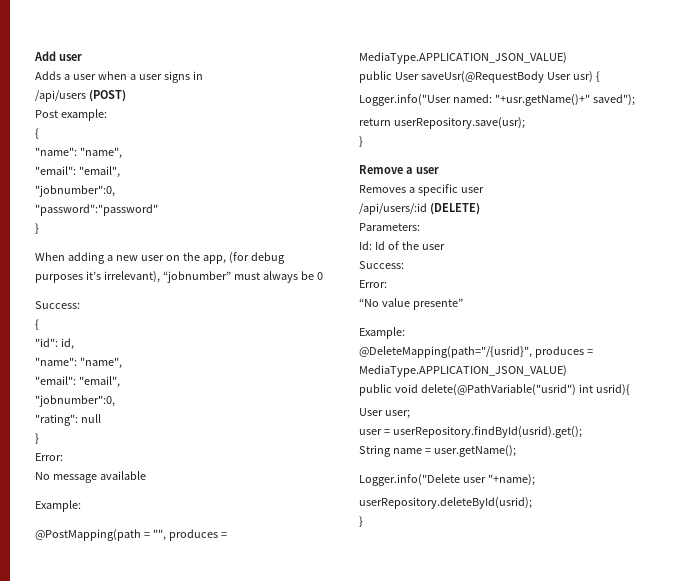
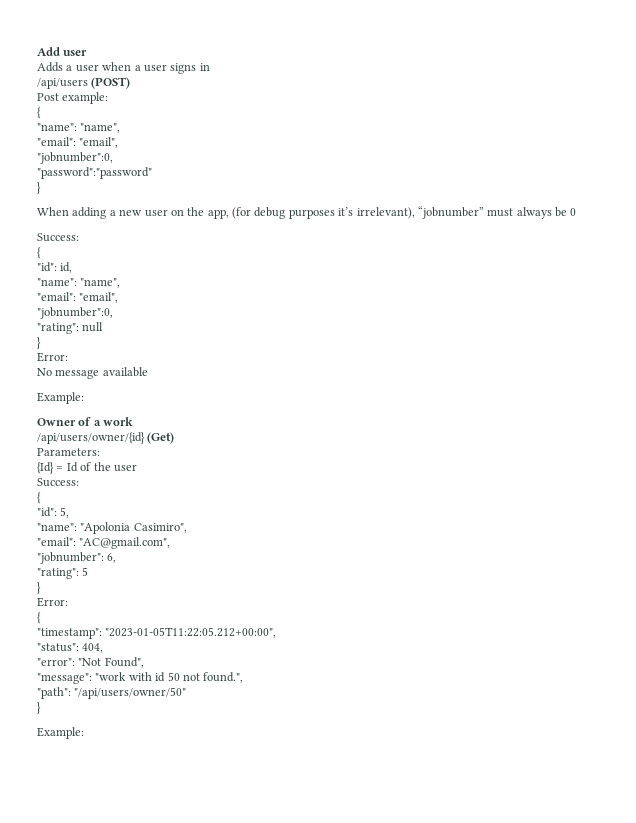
[35,529,227,541] [359,52,567,64] [359,71,600,83] [359,94,635,106] [359,117,525,129] [359,136,363,147] [359,165,439,174] [359,184,484,196] [359,203,480,215] @PostMapping(path = "", produces = MediaType.APPLICATION_JSON_VALUE) // public User saveUsr(@RequestBody User usr) { // Logger.info("User named: "+usr.getName()+" saved"); // return userRepository.save(usr); // } // Remove a user // Removes a specific user // /api/users/:id (DELETE) -> [37,417,134,426] [37,432,175,444] Owner of a work // /api/users/owner/{id} (Get)
[359,241,372,250] Id: -> [37,462,64,474] {Id} =
[359,280,387,288] [359,298,463,310] [359,327,405,339] [359,346,593,358] [359,365,567,377] [359,384,630,396] [359,408,410,419] [359,426,582,438] [359,445,516,457] [359,474,535,486] [359,497,532,509] [359,516,363,527] Error: // “No value presente” // Example: // @DeleteMapping(path="/{usrid}", produces = MediaType.APPLICATION_JSON_VALUE) // public void delete(@PathVariable("usrid") int usrid){ // User user; // user = userRepository.findById(usrid).get(); // String name = user.getName(); // Logger.info("Delete user "+name); // userRepository.deleteById(usrid); // } -> [37,492,41,504] [37,507,70,518] [37,522,187,534] [37,537,171,549] [37,552,117,564] [37,567,89,579] [37,582,41,594] [37,597,68,607] [37,612,41,624] [37,627,277,639] [37,643,104,653] [37,657,144,668] [37,672,244,684] [37,687,187,699] [37,702,41,714] [37,727,84,739] { // "id": 5, // "name": "Apolonia Casimiro", // "email": "AC@gmail.com", // "jobnumber": 6, // "rating": 5 // } // Error: // { // "timestamp": "2023-01-05T11:22:05.212+00:00", // "status": 404, // "error": "Not Found", // "message": "work with id 50 not found.", // "path": "/api/users/owner/50" // } // Example:

